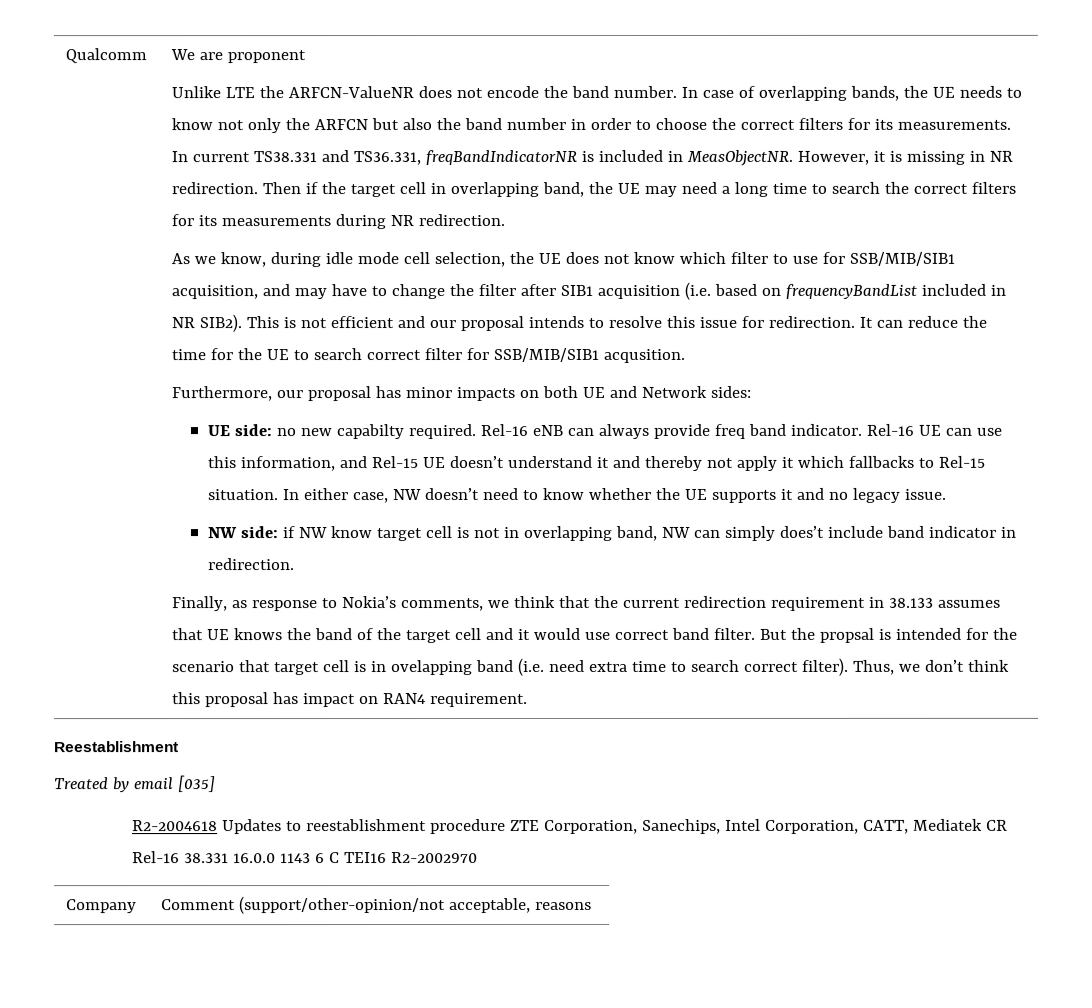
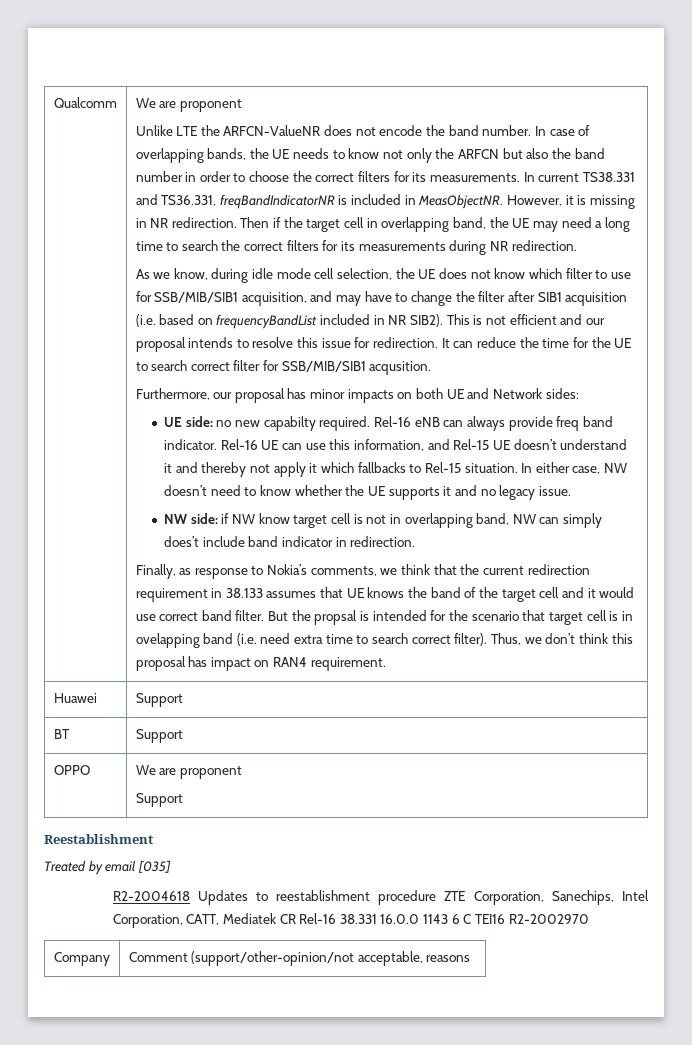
(529, 700) none -> [53,693,97,703] [135,693,183,707] [53,729,69,739] [135,729,183,743] [53,765,90,775] [135,765,242,779] [135,793,183,807] // Huawei | Support // BT | Support // OPPO | We are proponent // Support

